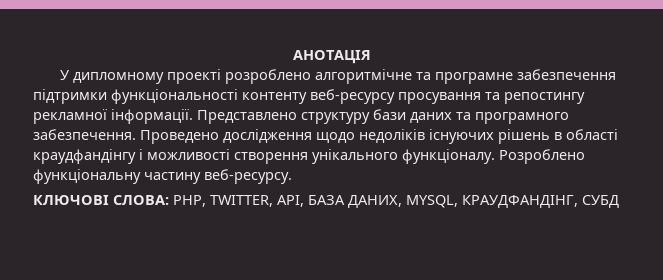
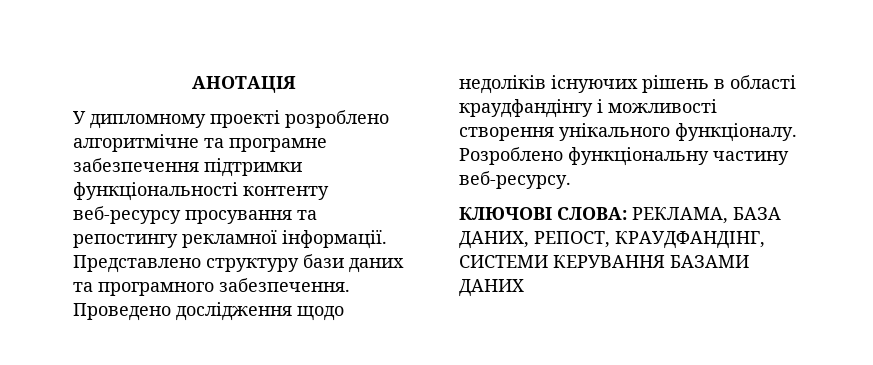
[173,195,619,208] PHP, TWITTER, API, БАЗА ДАНИХ, MYSQL, КРАУДФАНДІНГ, СУБД -> [632,207,781,224] [459,231,765,249] [459,255,749,268] [459,279,524,297] РЕКЛАМА, БАЗА ДАНИХ, РЕПОСТ, КРАУДФАНДІНГ, СИСТЕМИ КЕРУВАННЯ БАЗАМИ ДАНИХ

